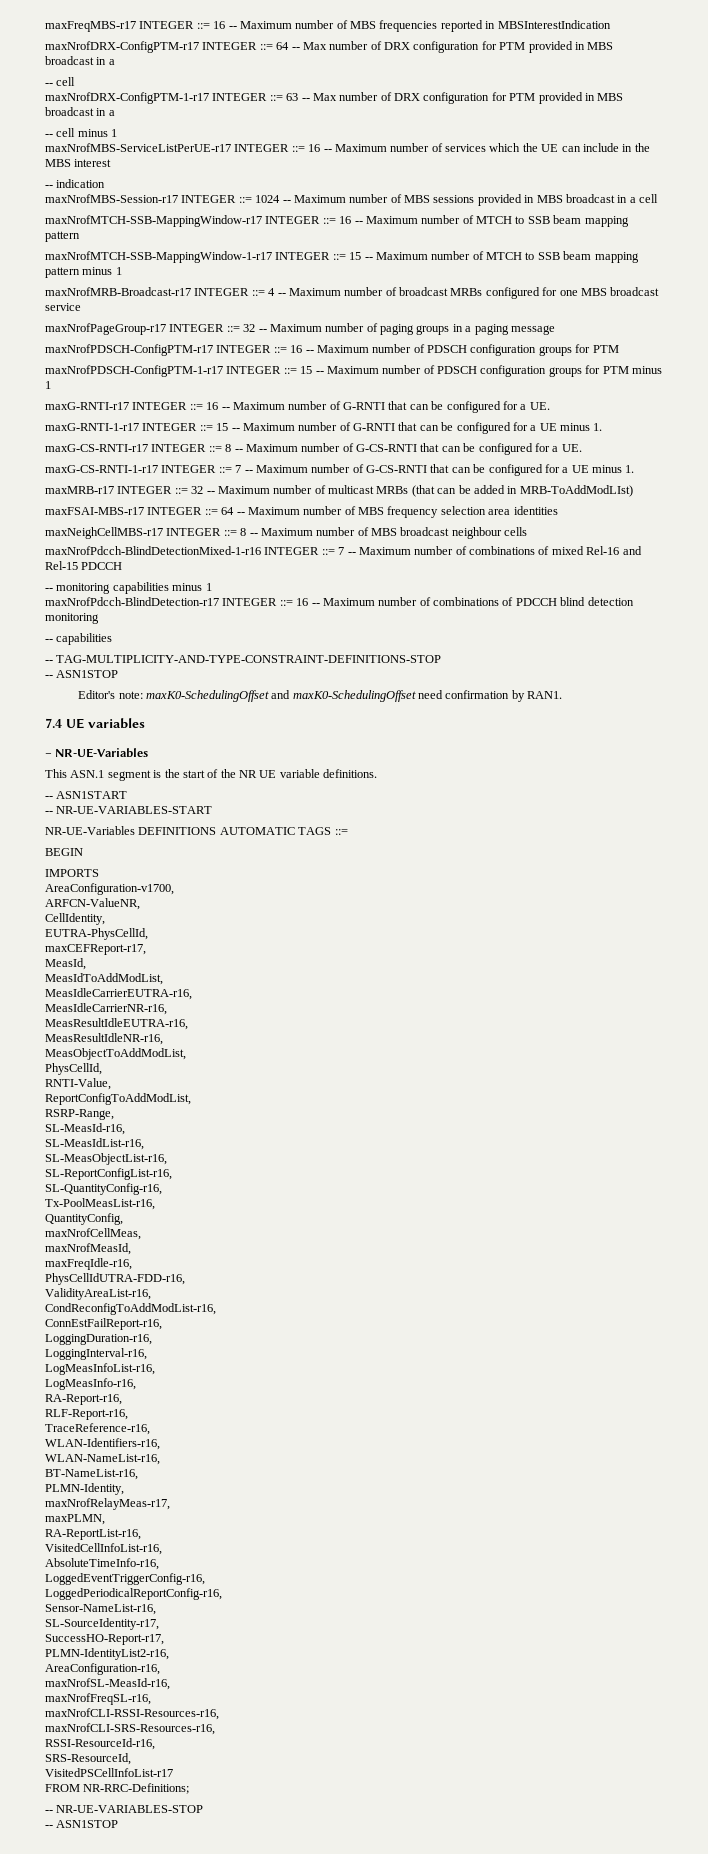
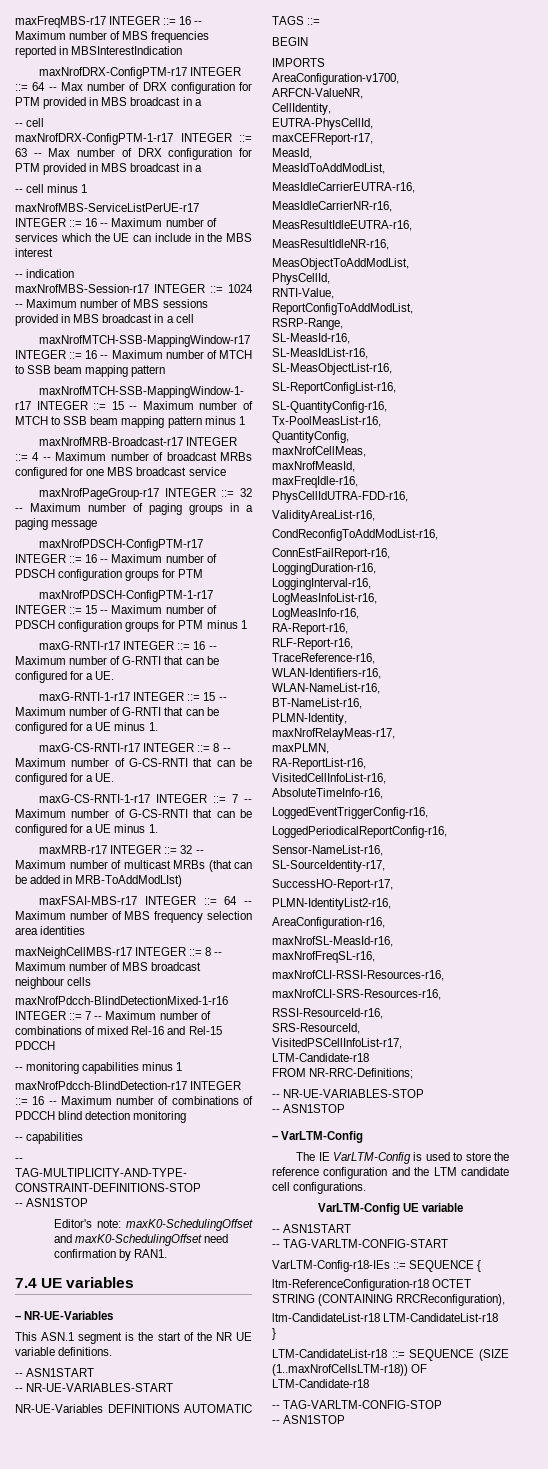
[45,1768,173,1777] VisitedPSCellInfoList-r17 -> [272,1038,402,1049] [272,1053,369,1062] VisitedPSCellInfoList-r17, // LTM-Candidate-r18
(119, 1824) none -> [272,1131,364,1143] [296,1152,509,1164] [272,1167,509,1179] [272,1182,367,1194] [317,1203,464,1215] [272,1224,352,1233] [272,1239,449,1248] [272,1260,482,1272] [272,1279,472,1291] [272,1294,506,1306] [272,1313,499,1322] [272,1328,276,1340] [272,1349,509,1361] [272,1364,428,1376] [272,1379,369,1388] [272,1400,443,1409] [272,1415,346,1424] // – VarLTM-Config // The IE VarLTM-Config is used to store the reference configuration and the LTM candidate cell configurations. // VarLTM-Config UE variable // -- ASN1START // -- TAG-VARLTM-CONFIG-START // VarLTM-Config-r18-IEs ::= SEQUENCE { // ltm-ReferenceConfiguration-r18 OCTET STRING (CONTAINING RRCReconfiguration), // ltm-CandidateList-r18 LTM-CandidateList-r18 // } // LTM-CandidateList-r18 ::= SEQUENCE (SIZE (1..maxNrofCellsLTM-r18)) OF LTM-Candidate-r18 // -- TAG-VARLTM-CONFIG-STOP // -- ASN1STOP

